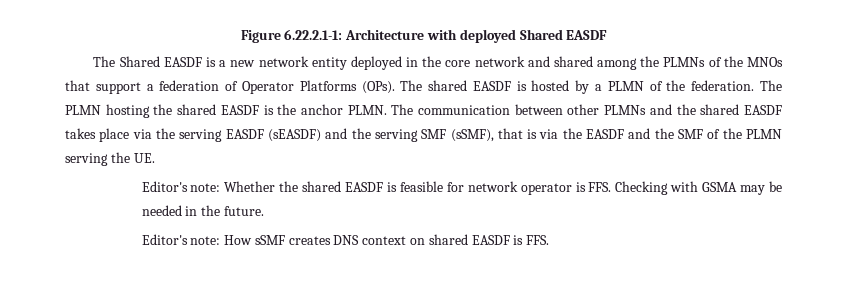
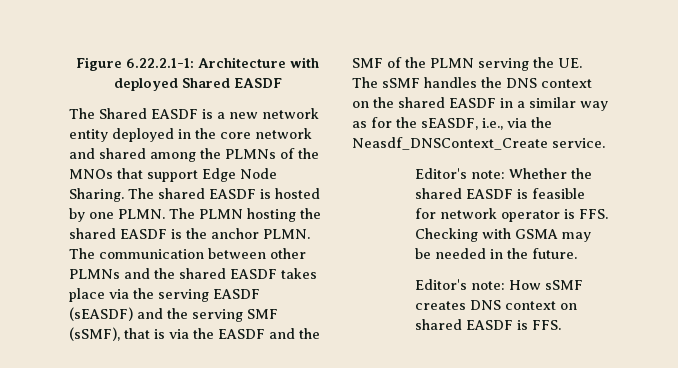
[146,80,395,94] a federation of Operator Platforms (OPs). -> [202,168,277,182] [69,188,124,202] Edge Node Sharing.
[595,80,755,91] a PLMN of the federation. -> [89,209,165,219] one PLMN.
(155, 158) none -> [352,77,592,88] [352,97,608,111] [352,117,552,130] [352,137,605,150] The sSMF handles the DNS context on the shared EASDF in a similar way as for the sEASDF, i.e., via the Neasdf_DNSContext_Create service.

